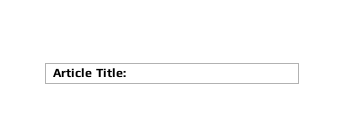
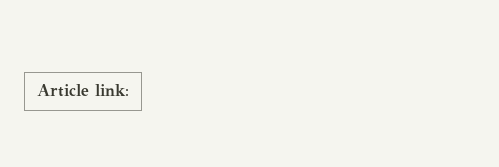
[95,68,126,78] Title: -> [94,84,129,96] link:

